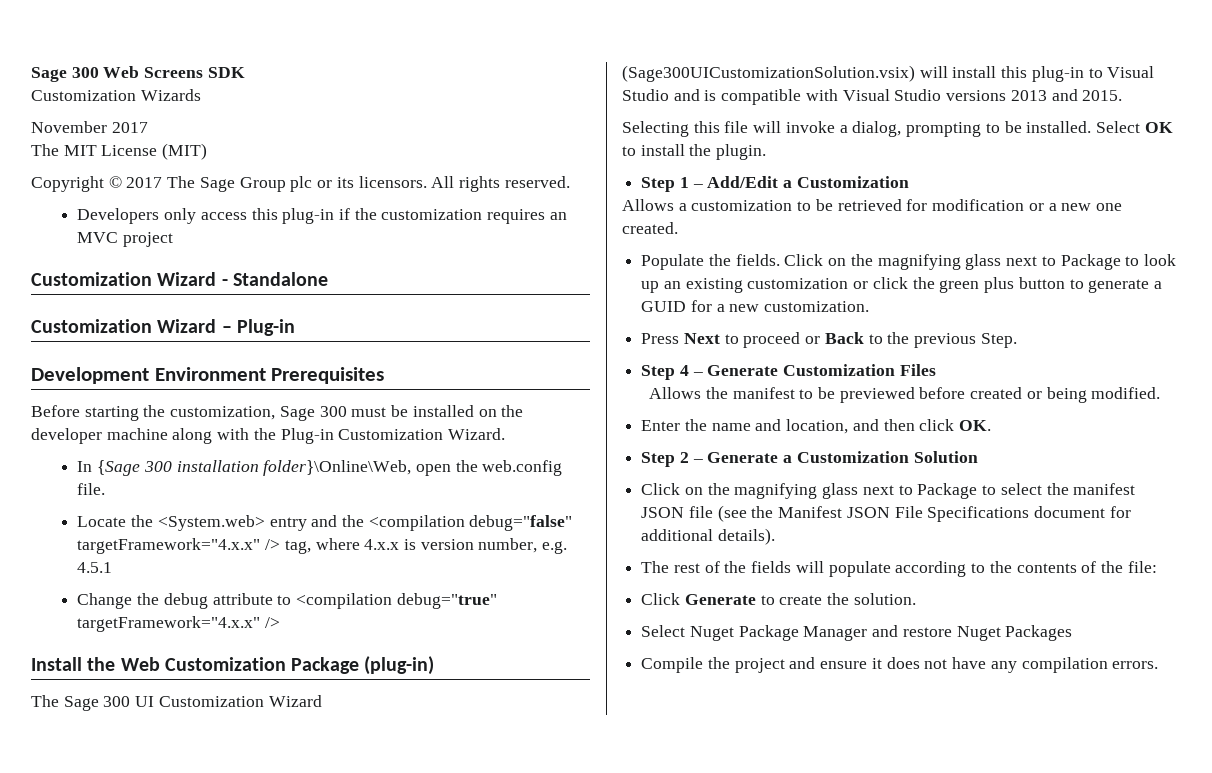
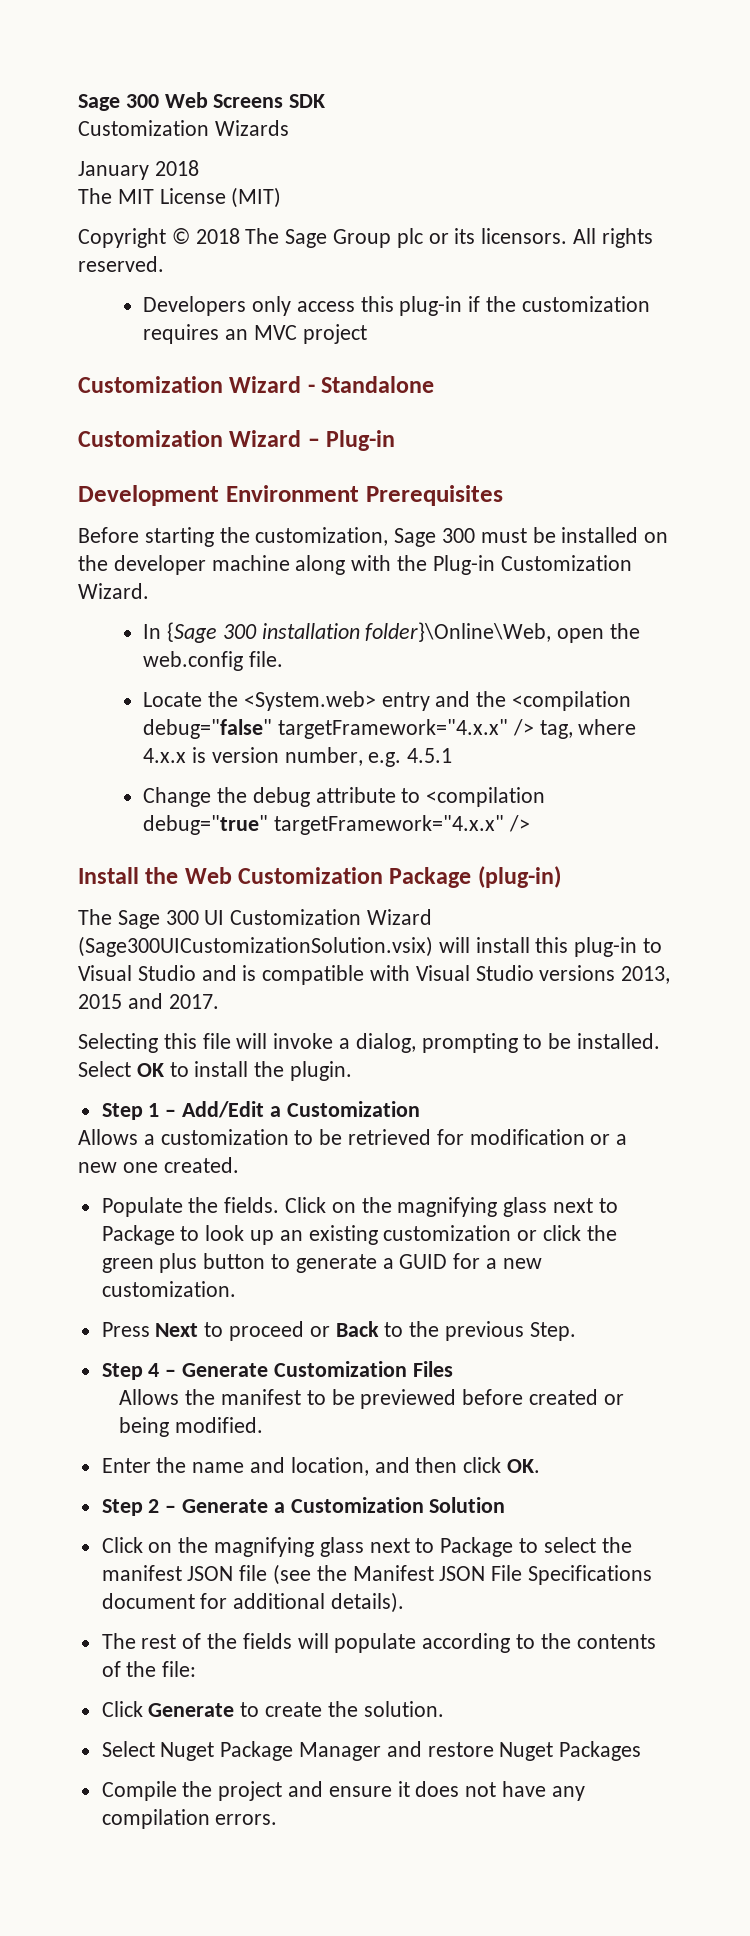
[31,121,148,133] November 2017 -> [78,160,199,180] January 2018
[126,177,163,188] 2017 -> [195,228,240,244] 2018
[1010,89,1123,101] 2013 and 2015. -> [621,966,671,984] [78,993,219,1009] 2013, 2015 and 2017.

